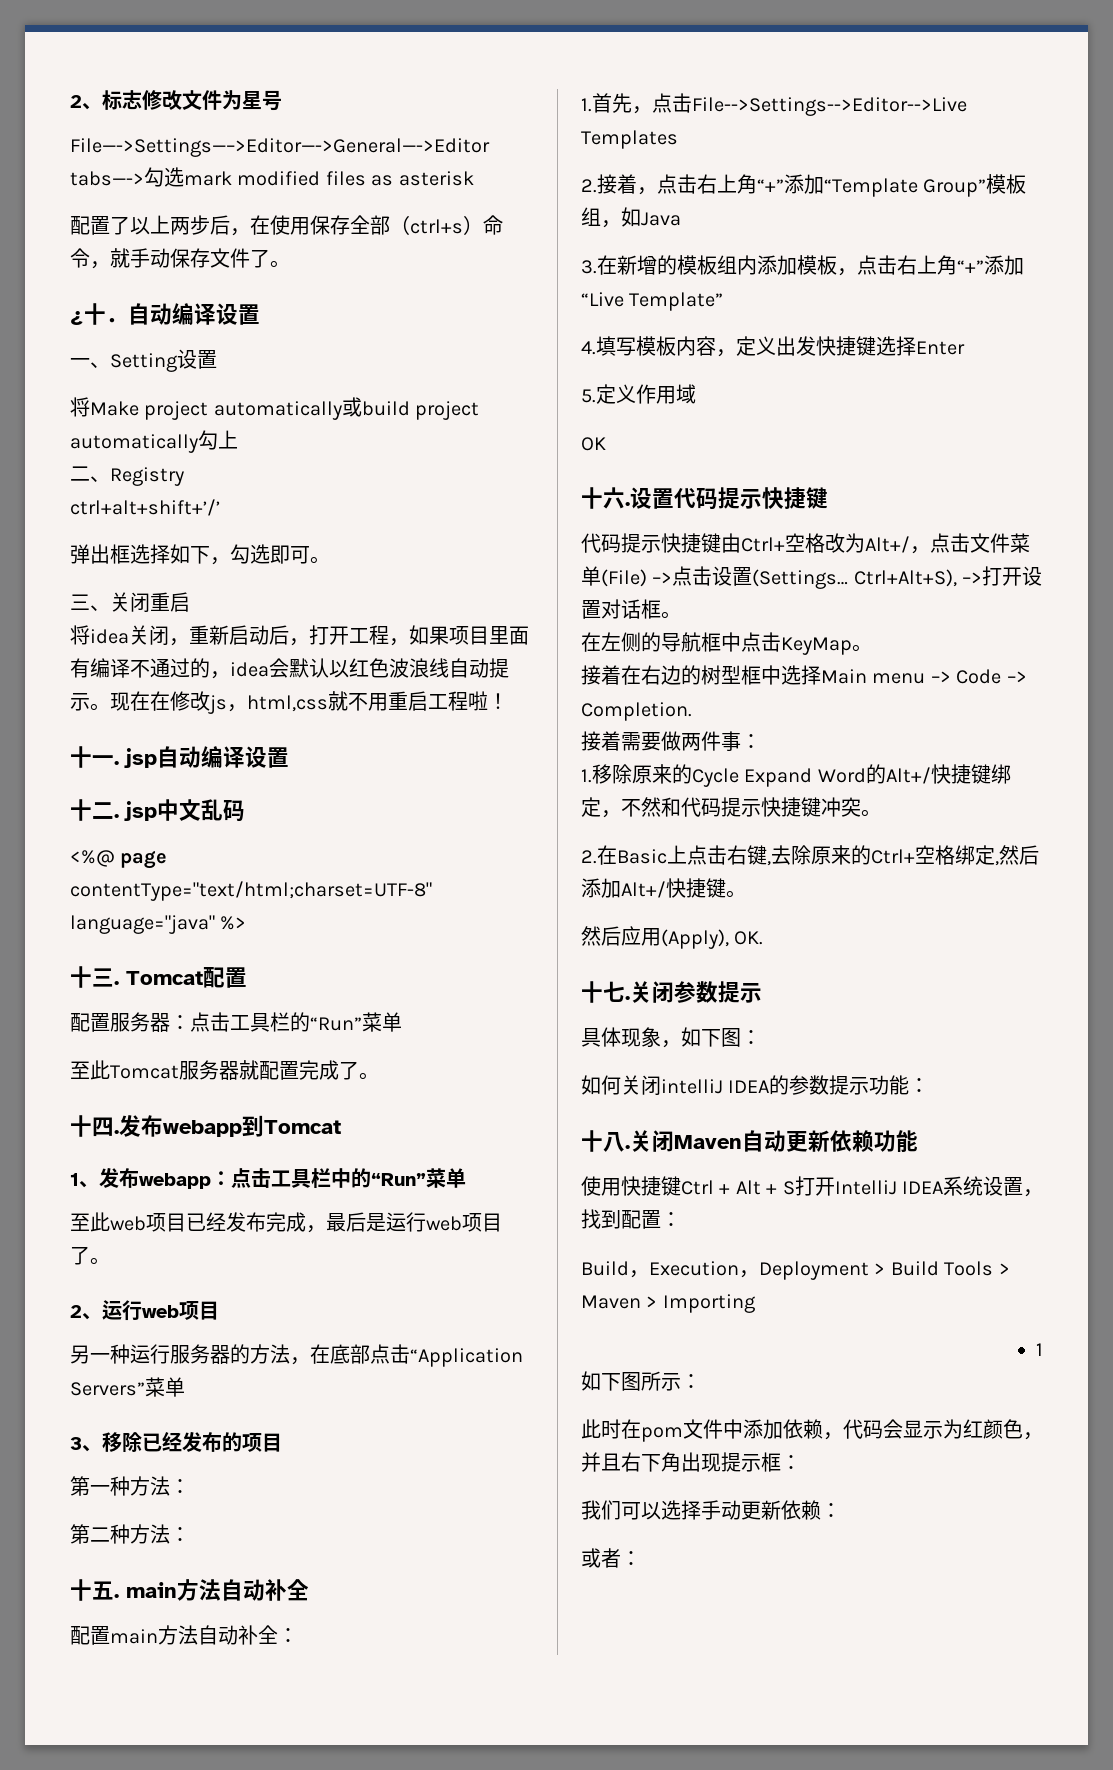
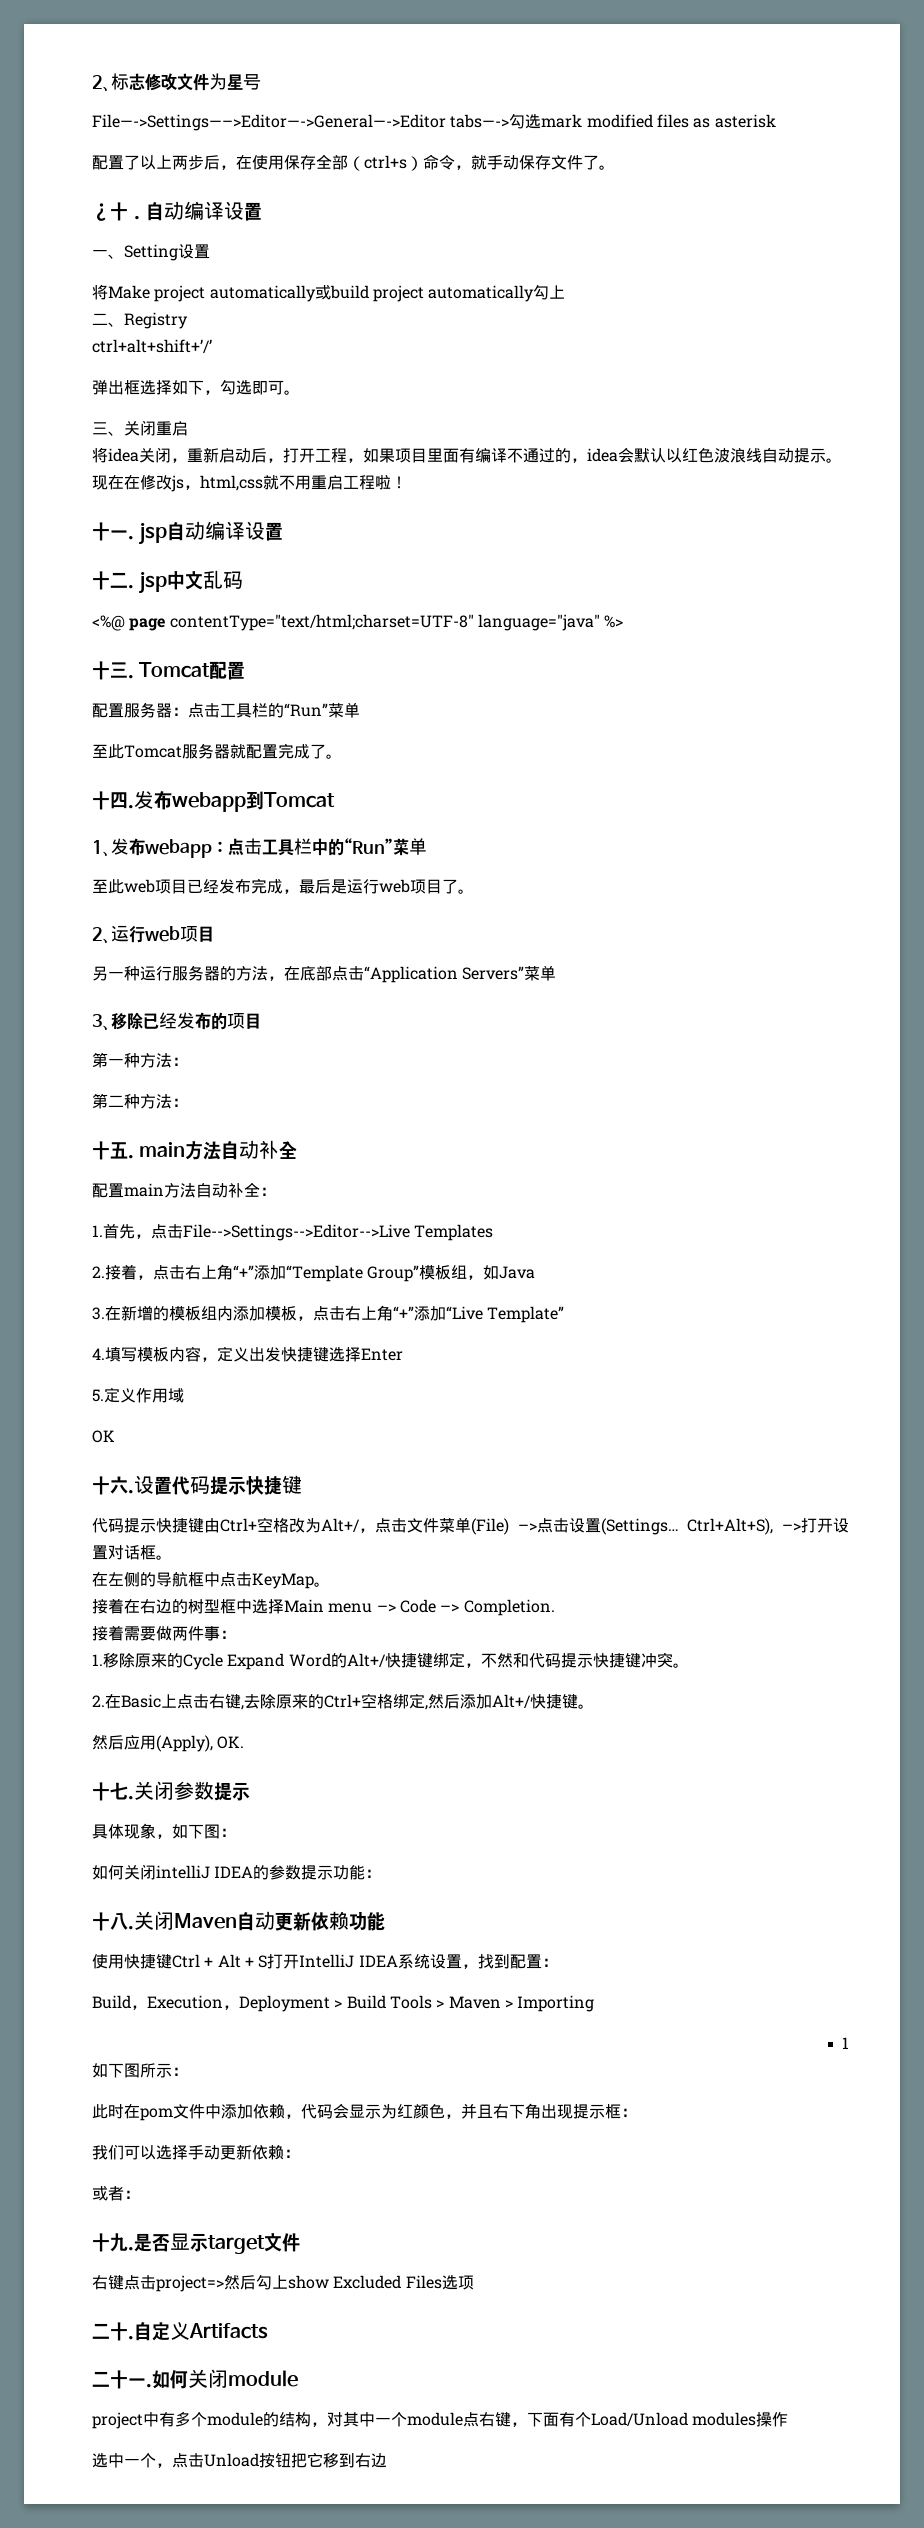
(641, 1558) none -> [92,2233,300,2254] [92,2275,474,2292] [92,2321,268,2341] [92,2369,298,2389] [92,2411,789,2429] [92,2452,387,2468] // 十九.是否显示target文件 // 右键点击project=>然后勾上show Excluded Files选项 // 二十.自定义Artifacts // 二十一.如何关闭module // project中有多个module的结构，对其中一个module点右键，下面有个Load/Unload modules操作 // 选中一个，点击Unload按钮把它移到右边

